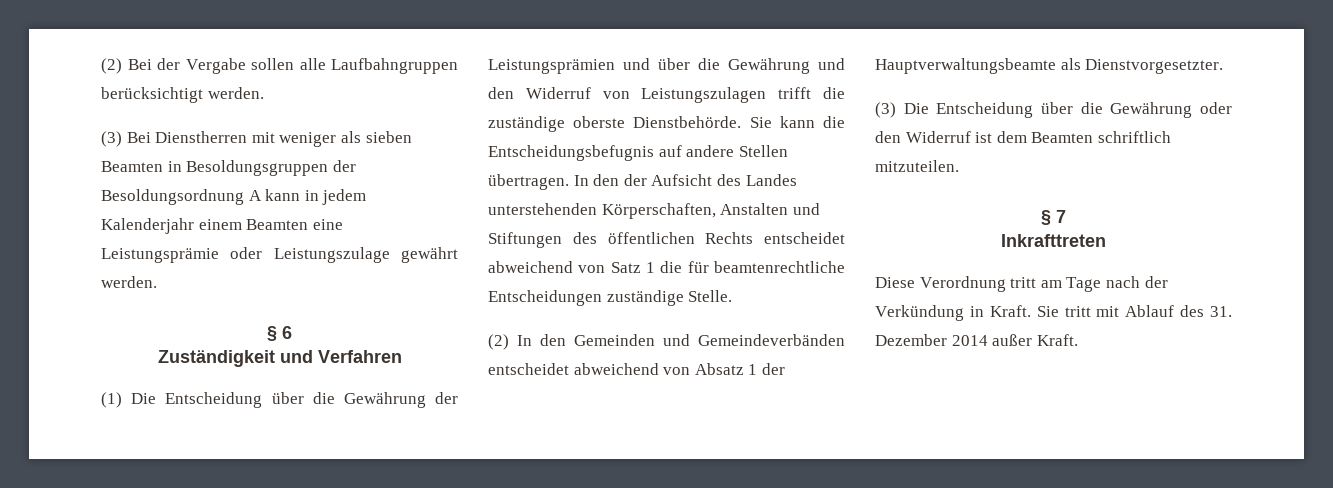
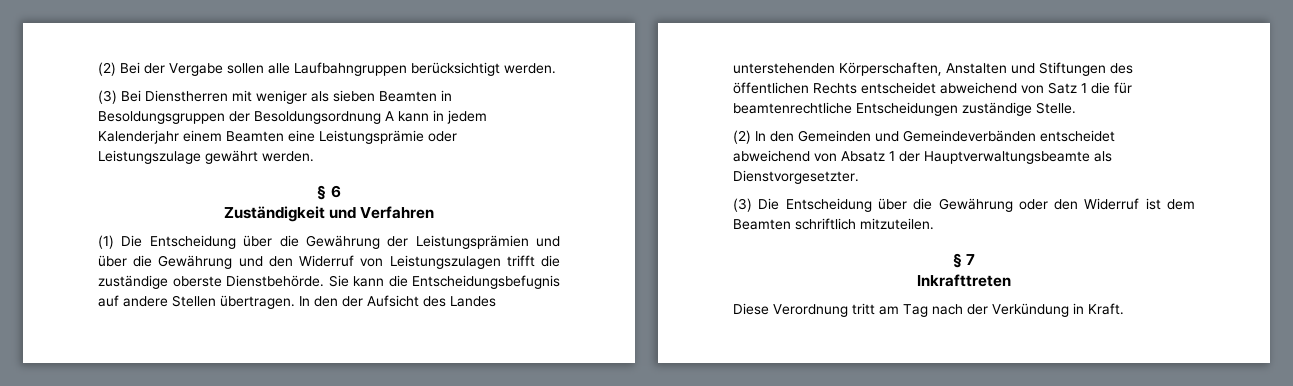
[1066,277,1102,292] Tage -> [903,304,928,317] Tag
[1036,305,1232,317] [875,334,1078,346] Sie tritt mit Ablauf des 31. Dezember 2014 außer Kraft. -> (1124, 309) none

